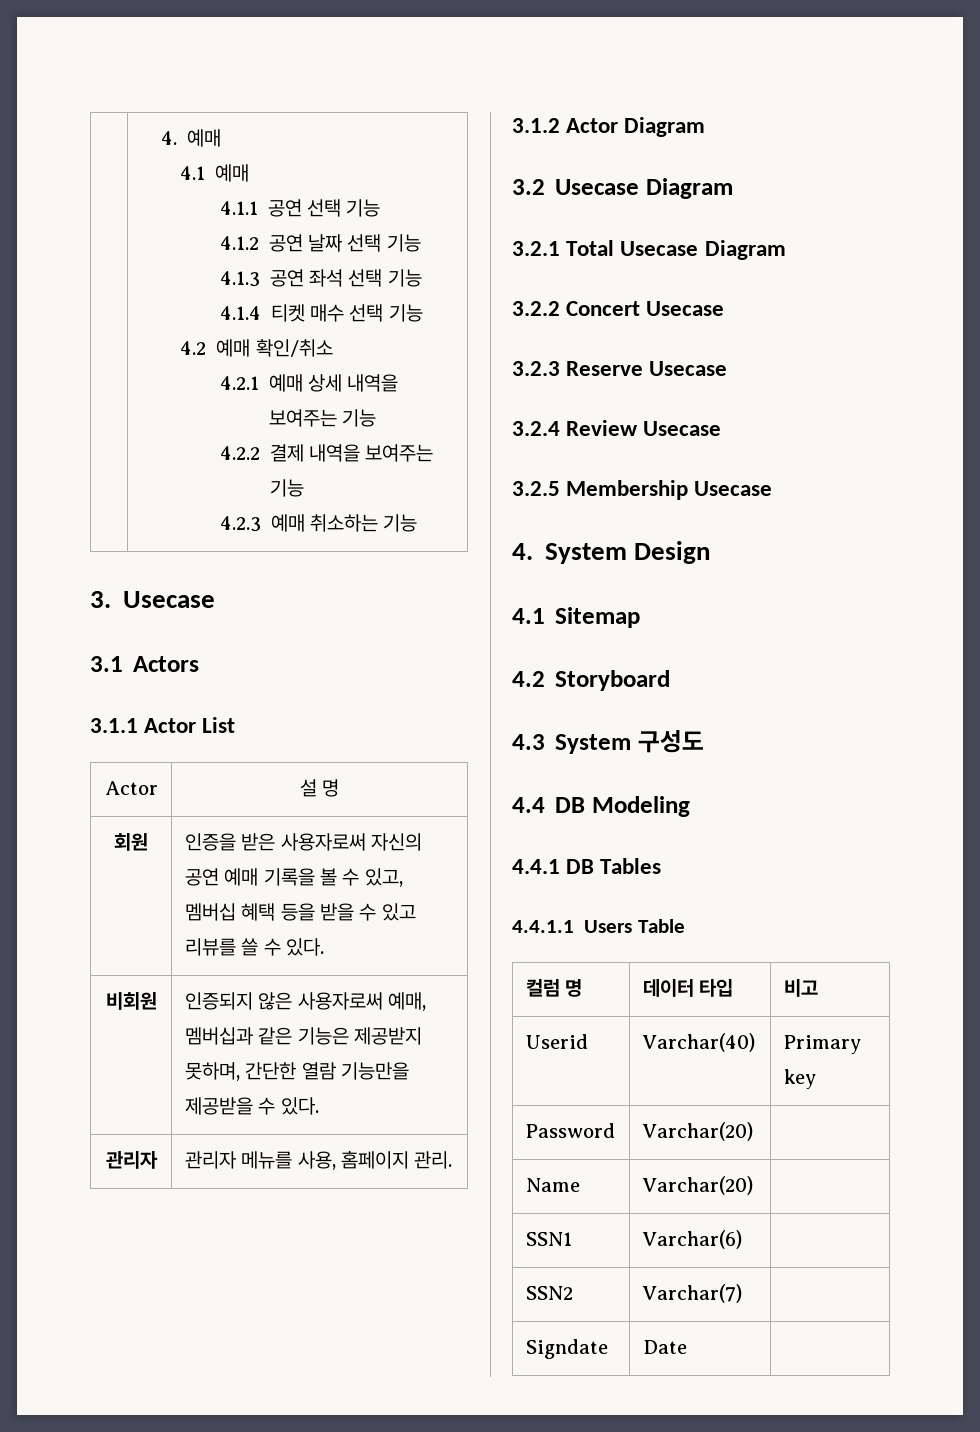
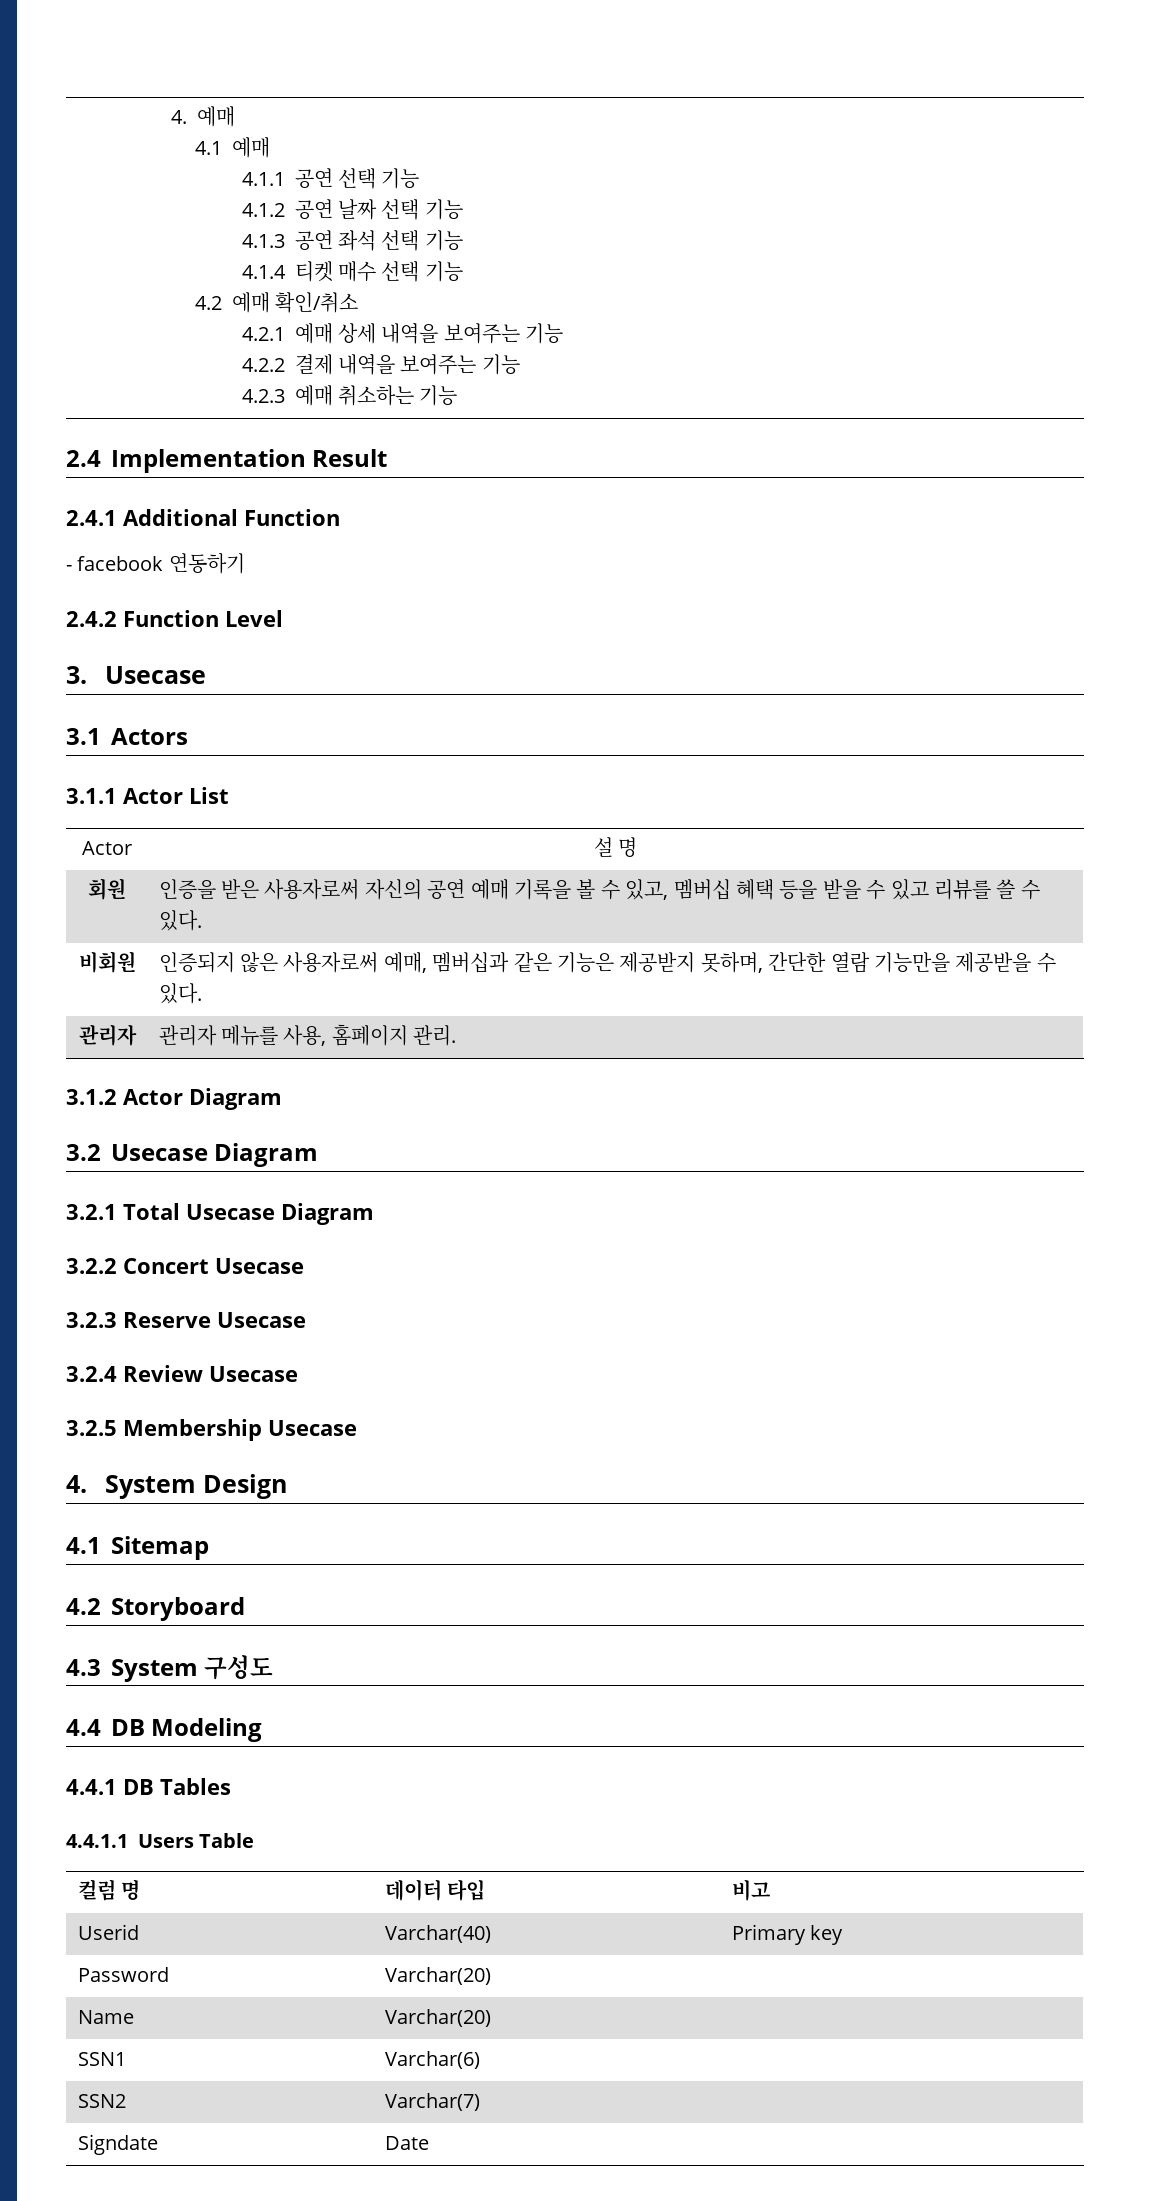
(418, 523) none -> [66,449,388,473] [66,509,340,526] [66,553,245,574] [66,610,283,627] // 2.4 Implementation Result // 2.4.1 Additional Function // - facebook 연동하기 // 2.4.2 Function Level

